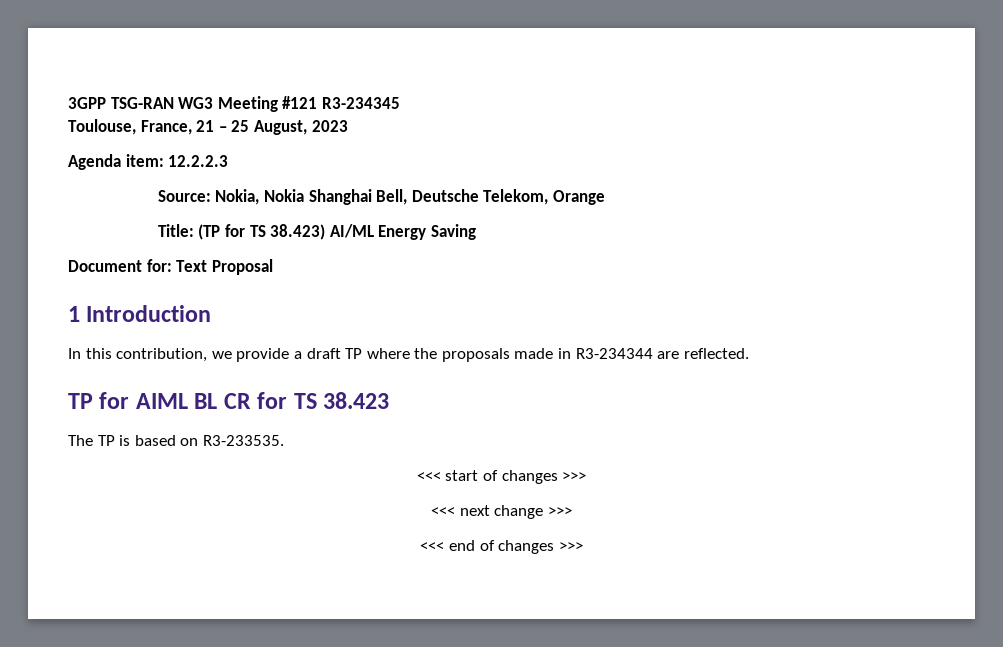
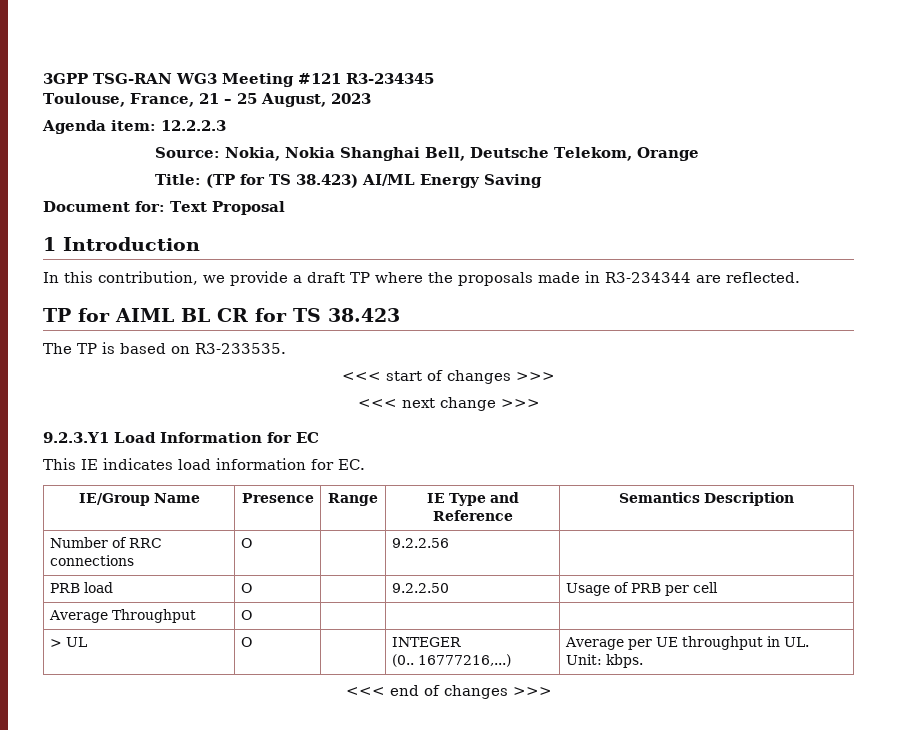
(572, 511) none -> [43,432,319,443] [43,458,365,470] [78,493,200,506] [241,493,314,503] [328,493,378,506] [426,492,519,506] [432,510,513,521] [619,492,794,506] [49,537,162,548] [49,555,134,566] [240,538,252,548] [391,538,449,548] [49,582,113,593] [240,583,252,593] [391,583,449,593] [565,582,718,596] [48,609,196,623] [240,610,252,620] [49,637,87,647] [240,637,252,647] [391,637,461,647] [391,654,511,667] [564,636,809,650] [565,654,643,668] // 9.2.3.Y1 Load Information for EC // This IE indicates load information for EC. // IE/Group Name | Presence | Range | IE Type and Reference | Semantics Description // Number of RRC connections | O | | 9.2.2.56 | // PRB load | O | | 9.2.2.50 | Usage of PRB per cell // Average Throughput | O | | | // > UL | O | | INTEGER // (0.. 16777216,...) | Average per UE throughput in UL. Unit: kbps.

